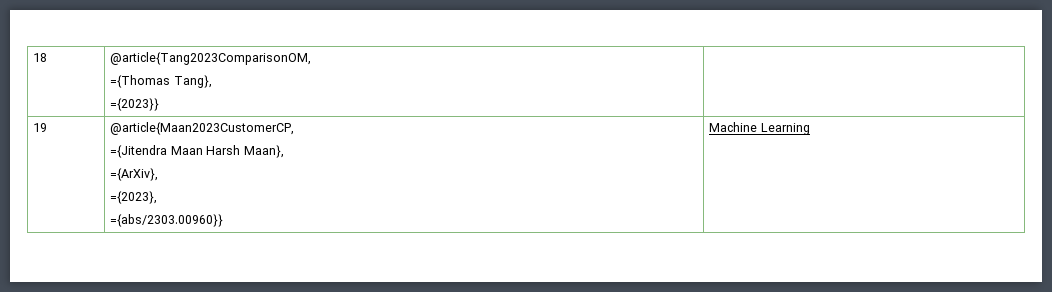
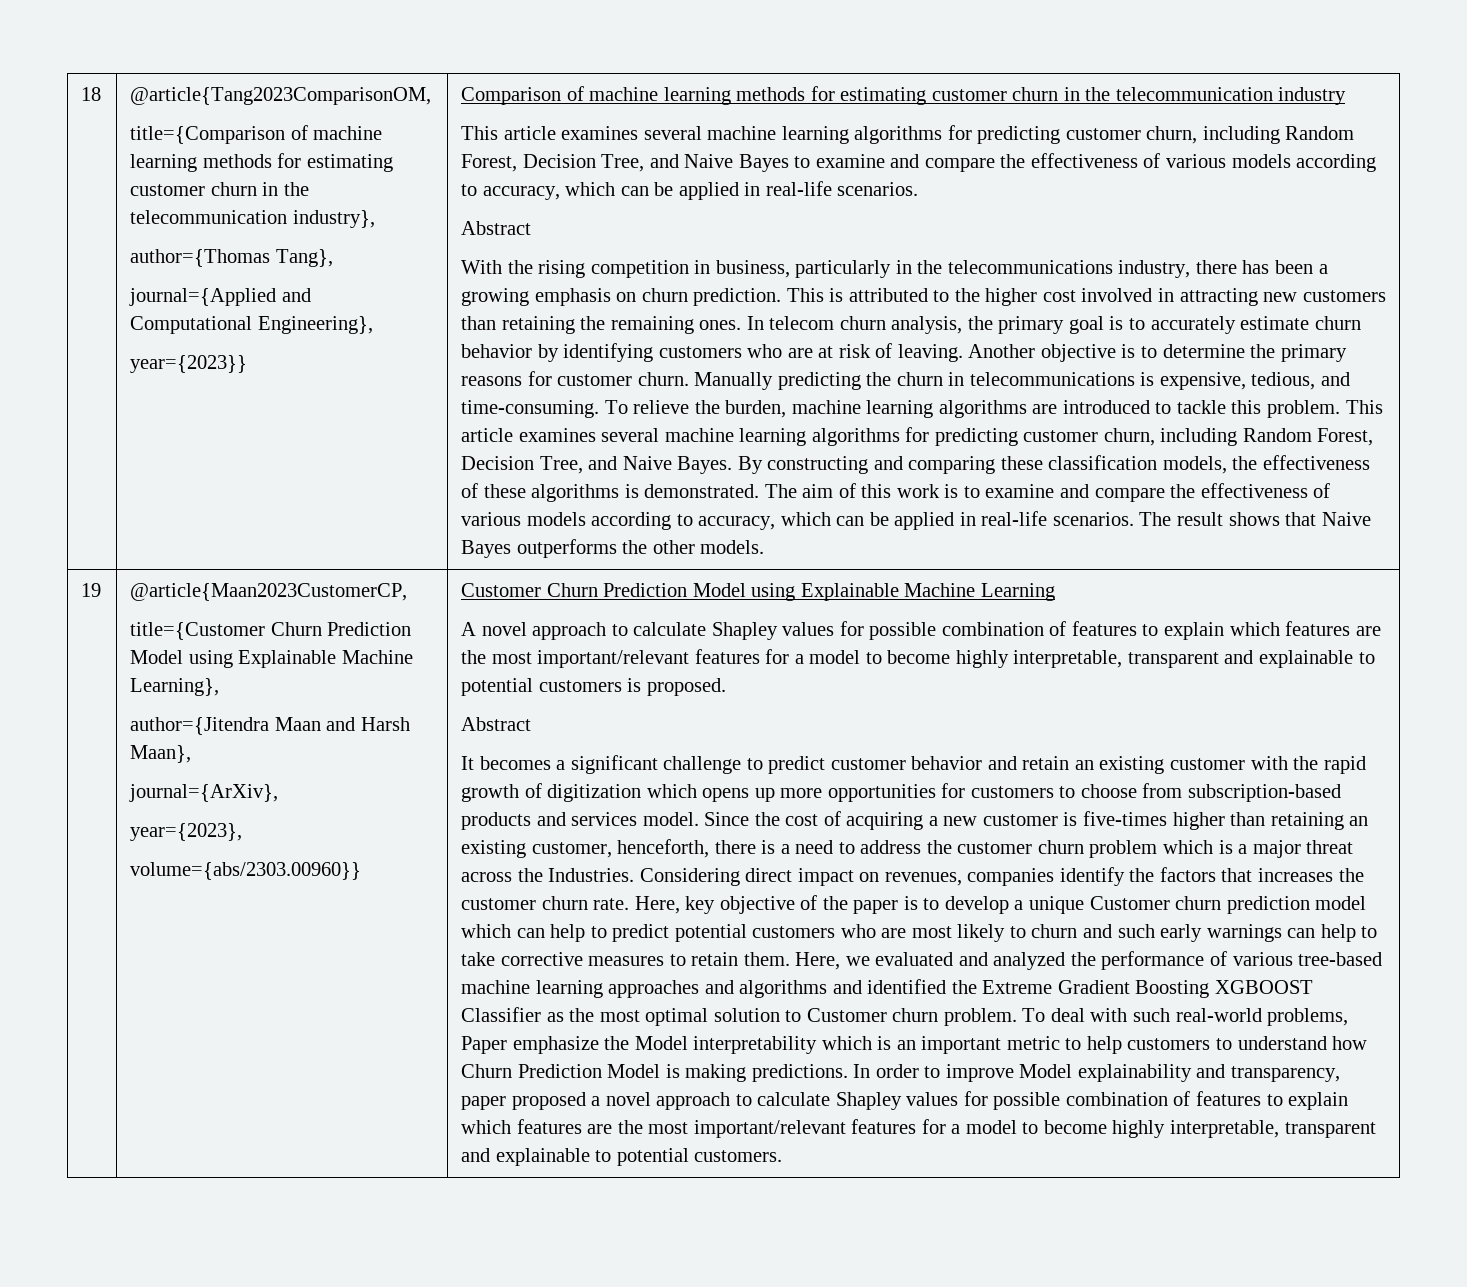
[110,75,212,88] [110,98,160,111] [33,123,48,132] [110,122,295,135] [110,145,284,158] [110,168,159,181] [110,191,158,204] [110,214,224,227] [709,122,810,135] ={Thomas Tang}, // ={2023}} | // 19 | @article{Maan2023CustomerCP, // ={Jitendra Maan Harsh Maan}, // ={ArXiv}, // ={2023}, // ={abs/2303.00960}} | Machine Learning -> [130,125,383,144] [130,153,393,172] [130,182,309,196] [130,210,375,228] [130,249,333,267] [129,288,311,306] [130,316,373,334] [130,355,248,373] [461,86,1347,105] [461,125,1355,144] [461,153,1377,172] [461,181,919,200] [461,221,532,235] [461,260,1328,278] [461,288,1386,306] [461,316,1361,334] [461,343,1347,362] [461,371,1351,390] [461,400,1383,418] [461,427,1374,446] [461,455,1371,474] [461,483,1331,502] [461,511,1371,530] [461,539,765,558] [81,583,102,597] [130,583,408,601] [130,622,412,640] [130,650,413,668] [130,678,220,696] [130,717,410,735] [130,745,192,763] [129,784,279,802] [130,823,243,841] [130,862,362,880] [461,583,1055,601] [461,621,1381,640] [461,649,1375,668] [461,678,726,696] [461,717,532,731] [461,755,1366,774] [461,783,1342,802] [461,811,1369,830] [461,839,1354,858] [461,867,1364,886] [461,895,1367,914] [461,924,1378,942] [461,951,1383,970] [461,979,1313,998] [461,1007,1349,1026] [461,1036,1368,1054] [461,1064,1341,1082] [461,1091,1349,1110] [461,1119,1376,1138] [461,1148,783,1166] title={Comparison of machine learning methods for estimating customer churn in the telecommunication industry}, // author={Thomas Tang}, // journal={Applied and Computational Engineering}, // year={2023}} | Comparison of machine learning methods for estimating customer churn in the telecommunication industry // This article examines several machine learning algorithms for predicting customer churn, including Random Forest, Decision Tree, and Naive Bayes to examine and compare the effectiveness of various models according to accuracy, which can be applied in real-life scenarios. // Abstract // With the rising competition in business, particularly in the telecommunications industry, there has been a growing emphasis on churn prediction. This is attributed to the higher cost involved in attracting new customers than retaining the remaining ones. In telecom churn analysis, the primary goal is to accurately estimate churn behavior by identifying customers who are at risk of leaving. Another objective is to determine the primary reasons for customer churn. Manually predicting the churn in telecommunications is expensive, tedious, and time-consuming. To relieve the burden, machine learning algorithms are introduced to tackle this problem. This article examines several machine learning algorithms for predicting customer churn, including Random Forest, Decision Tree, and Naive Bayes. By constructing and comparing these classification models, the effectiveness of these algorithms is demonstrated. The aim of this work is to examine and compare the effectiveness of various models according to accuracy, which can be applied in real-life scenarios. The result shows that Naive Bayes outperforms the other models. // 19 | @article{Maan2023CustomerCP, // title={Customer Churn Prediction Model using Explainable Machine Learning}, // author={Jitendra Maan and Harsh Maan}, // journal={ArXiv}, // year={2023}, // volume={abs/2303.00960}} | Customer Churn Prediction Model using Explainable Machine Learning // A novel approach to calculate Shapley values for possible combination of features to explain which features are the most important/relevant features for a model to become highly interpretable, transparent and explainable to potential customers is proposed. // Abstract // It becomes a significant challenge to predict customer behavior and retain an existing customer with the rapid growth of digitization which opens up more opportunities for customers to choose from subscription-based products and services model. Since the cost of acquiring a new customer is five-times higher than retaining an existing customer, henceforth, there is a need to address the customer churn problem which is a major threat across the Industries. Considering direct impact on revenues, companies identify the factors that increases the customer churn rate. Here, key objective of the paper is to develop a unique Customer churn prediction model which can help to predict potential customers who are most likely to churn and such early warnings can help to take corrective measures to retain them. Here, we evaluated and analyzed the performance of various tree-based machine learning approaches and algorithms and identified the Extreme Gradient Boosting XGBOOST Classifier as the most optimal solution to Customer churn problem. To deal with such real-world problems, Paper emphasize the Model interpretability which is an important metric to help customers to understand how Churn Prediction Model is making predictions. In order to improve Model explainability and transparency, paper proposed a novel approach to calculate Shapley values for possible combination of features to explain which features are the most important/relevant features for a model to become highly interpretable, transparent and explainable to potential customers.

